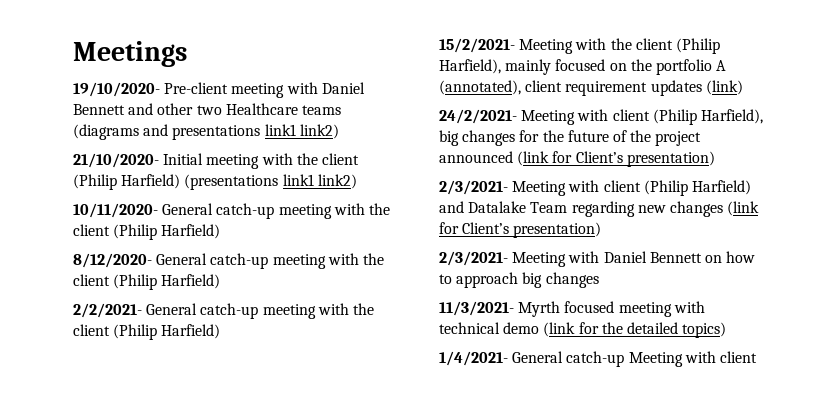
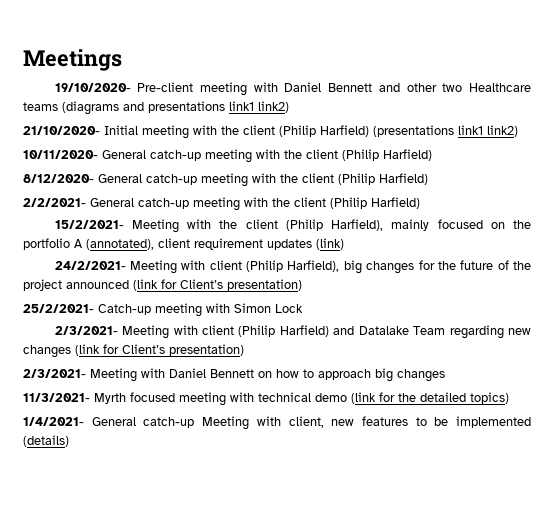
(715, 159) none -> [23,303,303,317] // 25/2/2021- Catch-up meeting with Simon Lock
[719,351,757,363] client -> [288,416,531,428] [23,435,69,447] client, new features to be implemented (details)

